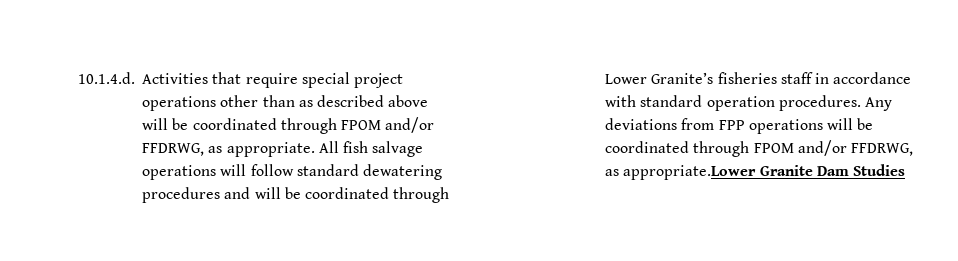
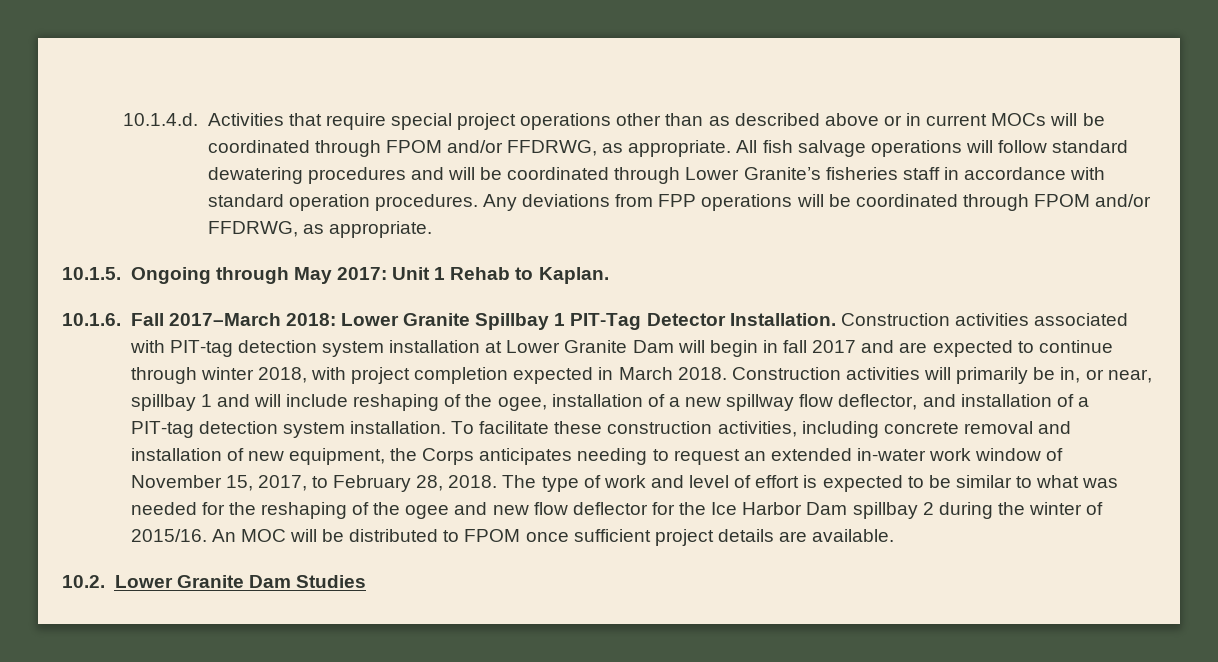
(429, 101) none -> [883,113,1047,126] or in current MOCs
[623,165,757,180] appropriate.Lower -> [328,221,432,238] [62,267,609,284] [62,313,1129,330] [129,340,1113,357] [130,367,1152,384] [130,394,1089,411] [130,421,1072,438] [130,448,1064,465] [130,475,1119,492] [130,502,1104,519] [130,529,895,546] [62,575,173,588] appropriate. // 10.1.5. Ongoing through May 2017: Unit 1 Rehab to Kaplan. // 10.1.6. Fall 2017–March 2018: Lower Granite Spillbay 1 PIT-Tag Detector Installation. Construction activities associated with PIT-tag detection system installation at Lower Granite Dam will begin in fall 2017 and are expected to continue through winter 2018, with project completion expected in March 2018. Construction activities will primarily be in, or near, spillbay 1 and will include reshaping of the ogee, installation of a new spillway flow deflector, and installation of a PIT-tag detection system installation. To facilitate these construction activities, including concrete removal and installation of new equipment, the Corps anticipates needing to request an extended in-water work window of November 15, 2017, to February 28, 2018. The type of work and level of effort is expected to be similar to what was needed for the reshaping of the ogee and new flow deflector for the Ice Harbor Dam spillbay 2 during the winter of 2015/16. An MOC will be distributed to FPOM once sufficient project details are available. // 10.2. Lower

